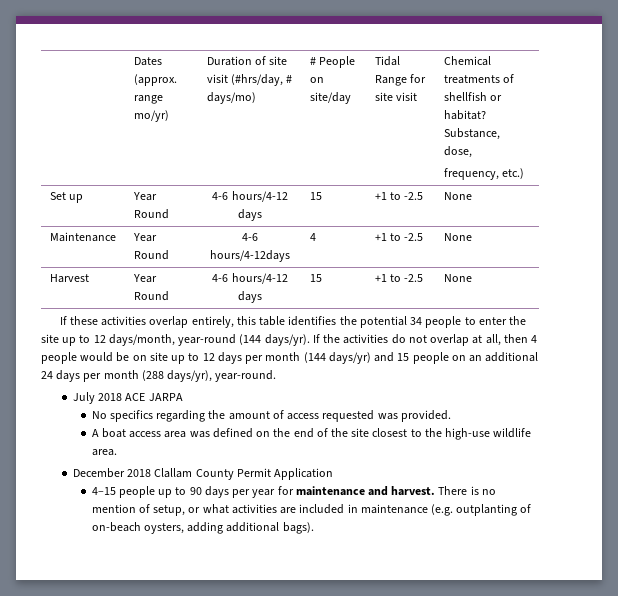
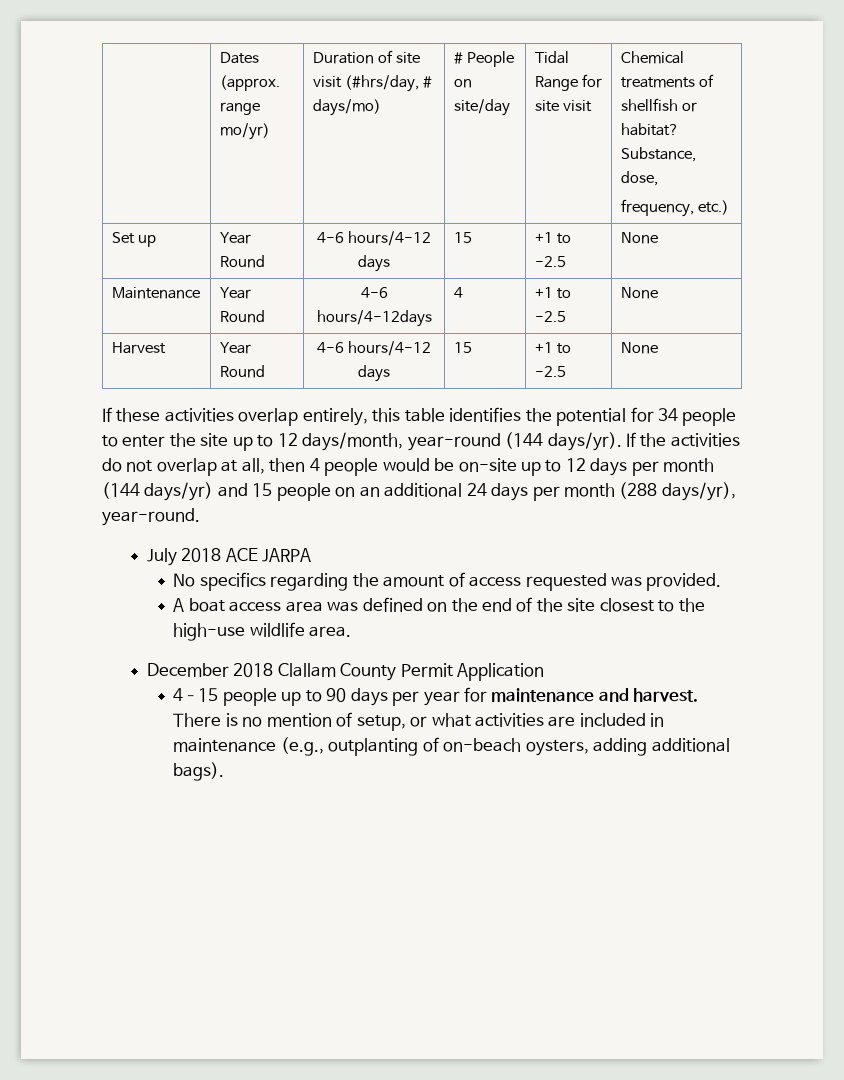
(407, 322) none -> [630,407,654,422] for
[132,352,168,361] on site -> [458,458,517,472] on-site
[430,504,453,516] (e.g. -> [280,737,324,756] (e.g.,

